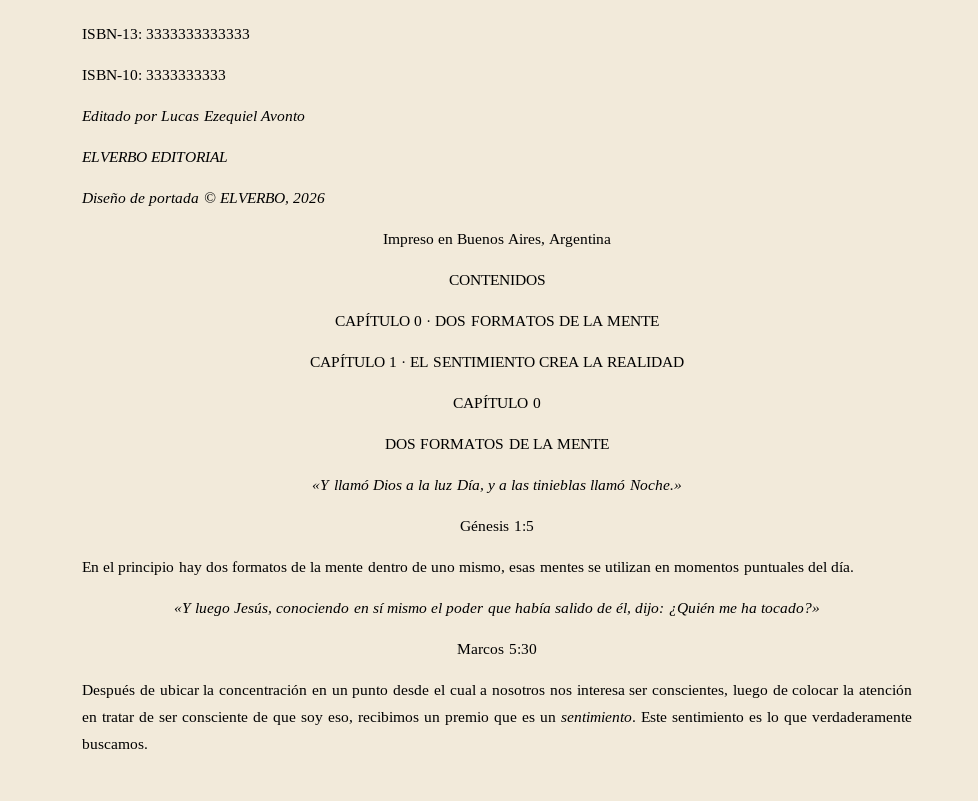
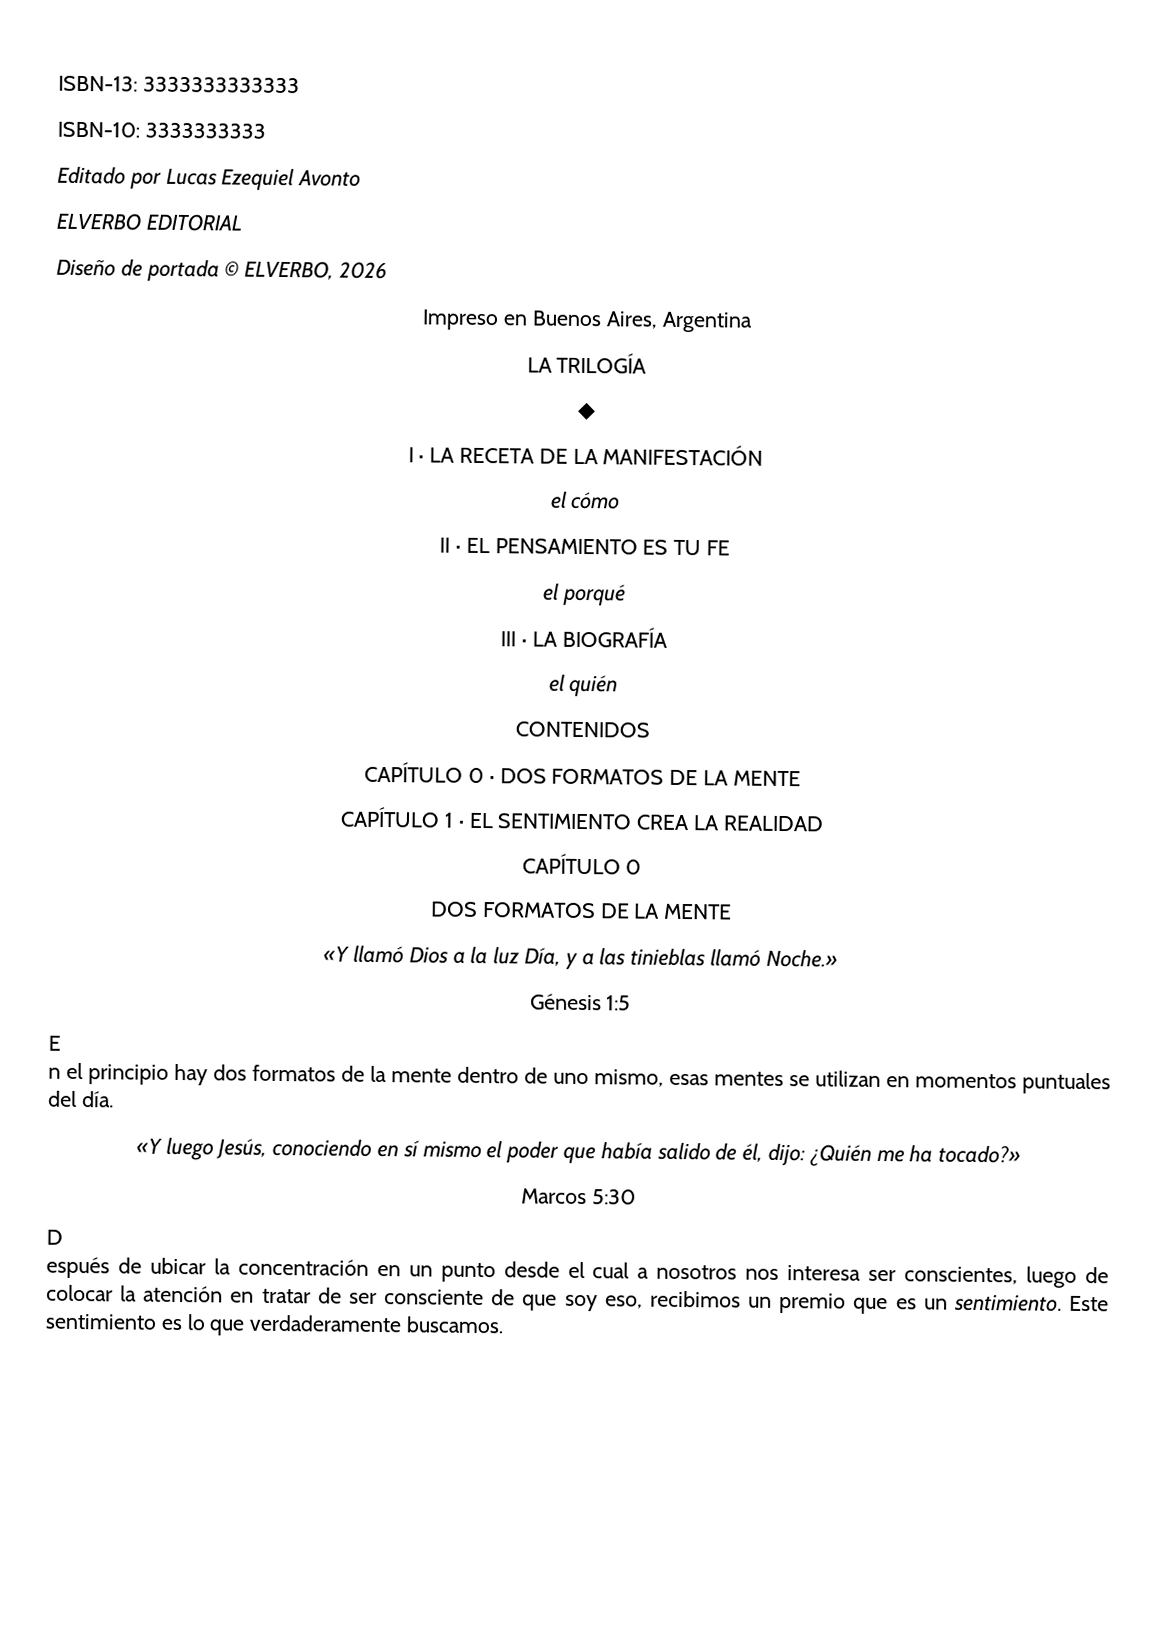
(612, 240) none -> [526,352,648,374] [576,401,596,421] [407,444,764,466] [550,490,621,510] [439,537,730,556] [543,582,626,607] [500,626,668,648] [548,673,619,698] // LA TRILOGÍA // ◆ // I · LA RECETA DE LA MANIFESTACIÓN // el cómo // II · EL PENSAMIENTO ES TU FE // el porqué // III · LA BIOGRAFÍA // el quién
[82,562,99,572] En -> [48,1035,61,1051] [48,1067,61,1079] E // n
[82,685,135,698] Después -> [46,1229,63,1245] [46,1256,110,1279] D // espués

